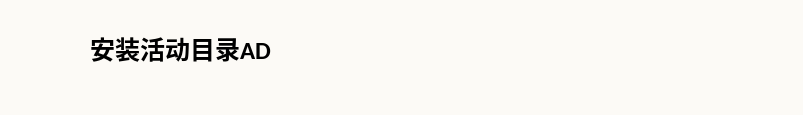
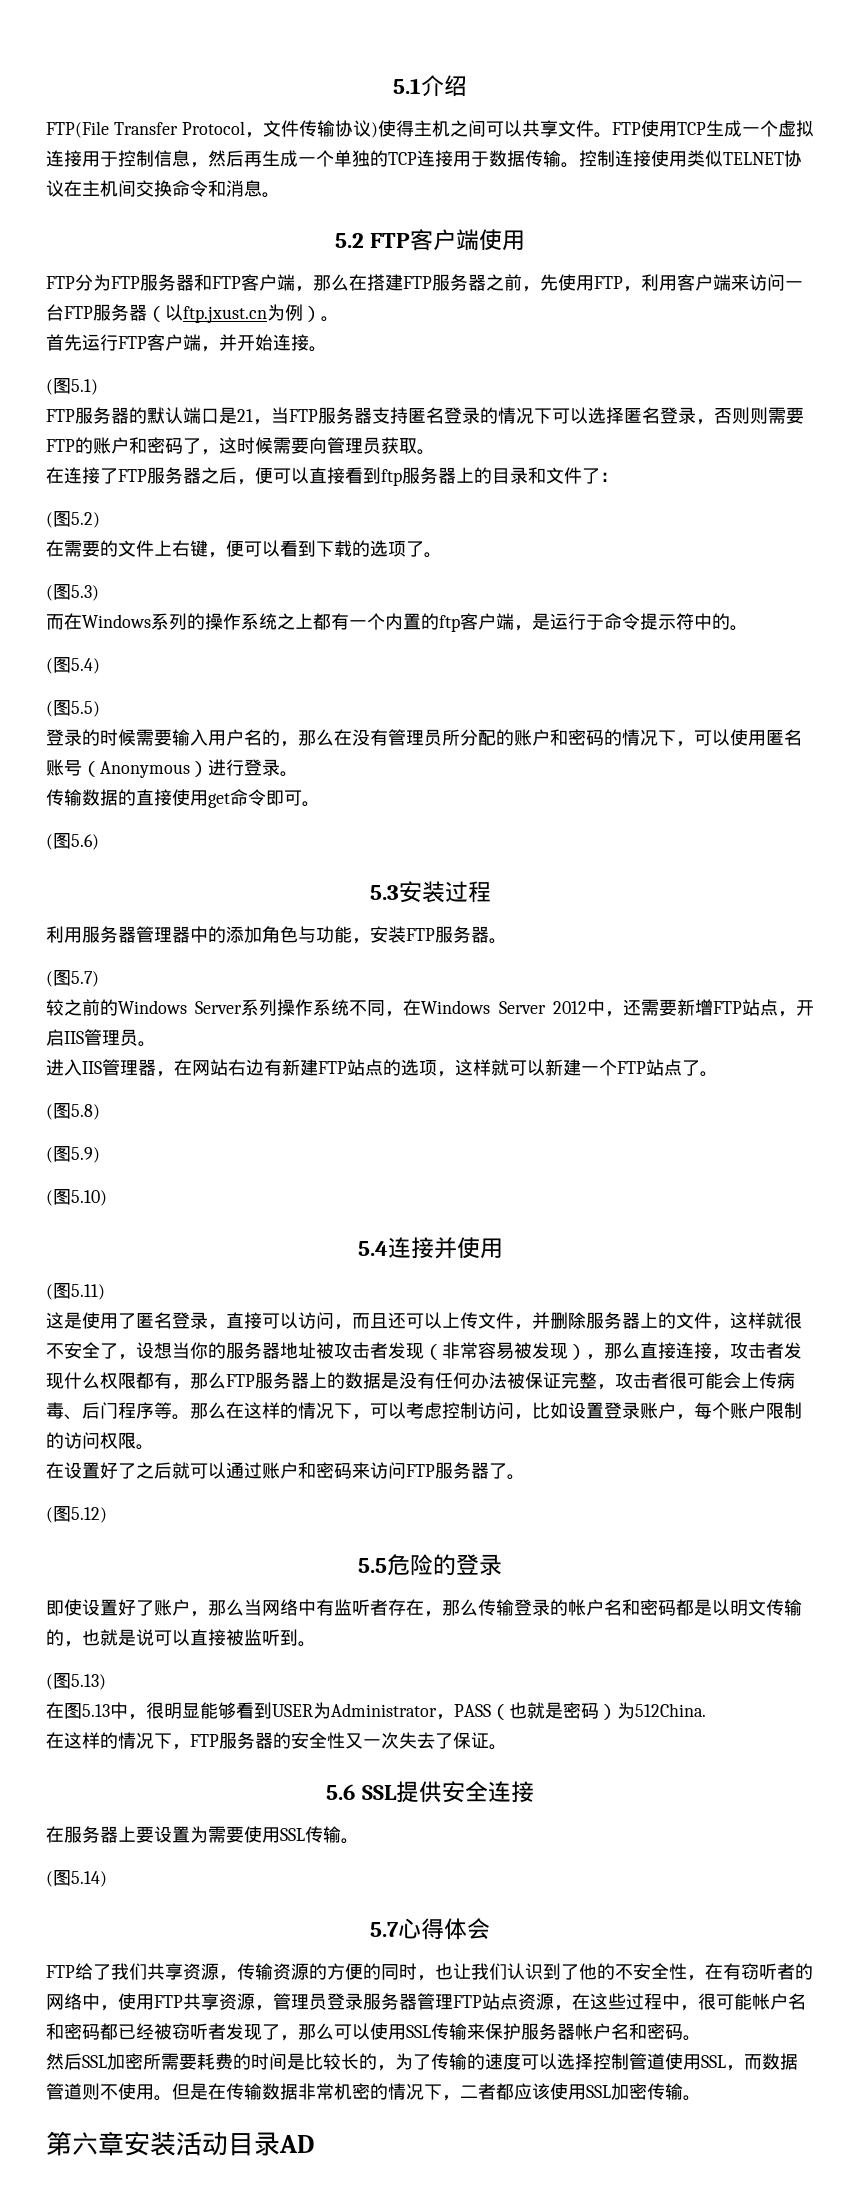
(90, 49) none -> [393,75,467,97] [46,120,814,138] [46,150,802,168] [46,180,280,198] [334,229,526,251] [46,274,803,292] [46,304,339,323] [46,334,327,352] [46,378,98,395] [46,407,804,425] [46,437,435,455] [46,467,618,486] [46,511,100,528] [46,540,442,558] [46,584,99,601] [46,613,748,632] [46,657,100,674] [46,700,100,717] [46,729,802,747] [46,759,298,778] [46,789,320,808] [46,833,99,850] [369,881,491,903] [46,926,507,944] [46,970,99,987] [46,999,814,1017] [46,1029,156,1047] [46,1059,718,1077] [46,1103,100,1120] [46,1146,100,1163] [46,1189,107,1206] [357,1237,503,1259] [46,1283,105,1300] [46,1312,802,1330] [46,1342,802,1360] [46,1372,795,1390] [46,1402,802,1420] [46,1432,154,1450] [46,1462,525,1480] [46,1506,107,1523] [358,1554,502,1576] [46,1599,802,1617] [46,1629,316,1647] [46,1673,106,1690] [46,1702,706,1720] [46,1732,507,1750] [326,1781,534,1803] [46,1826,359,1844] [46,1870,107,1887] [370,1918,490,1940] [46,1963,813,1981] [46,1993,806,2011] [46,2023,701,2041] [46,2053,798,2071] [46,2083,701,2101] [46,2131,124,2156] 5.1介绍 // FTP(File Transfer Protocol，文件传输协议)使得主机之间可以共享文件。FTP使用TCP生成一个虚拟连接用于控制信息，然后再生成一个单独的TCP连接用于数据传输。控制连接使用类似TELNET协议在主机间交换命令和消息。 // 5.2 FTP客户端使用 // FTP分为FTP服务器和FTP客户端，那么在搭建FTP服务器之前，先使用FTP，利用客户端来访问一台FTP服务器（以ftp.jxust.cn为例）。 // 首先运行FTP客户端，并开始连接。 // (图5.1) // FTP服务器的默认端口是21，当FTP服务器支持匿名登录的情况下可以选择匿名登录，否则则需要FTP的账户和密码了，这时候需要向管理员获取。 // 在连接了FTP服务器之后，便可以直接看到ftp服务器上的目录和文件了： // (图5.2) // 在需要的文件上右键，便可以看到下载的选项了。 // (图5.3) // 而在Windows系列的操作系统之上都有一个内置的ftp客户端，是运行于命令提示符中的。 // (图5.4) // (图5.5) // 登录的时候需要输入用户名的，那么在没有管理员所分配的账户和密码的情况下，可以使用匿名账号（Anonymous）进行登录。 // 传输数据的直接使用get命令即可。 // (图5.6) // 5.3安装过程 // 利用服务器管理器中的添加角色与功能，安装FTP服务器。 // (图5.7) // 较之前的Windows Server系列操作系统不同，在Windows Server 2012中，还需要新增FTP站点，开启IIS管理员。 // 进入IIS管理器，在网站右边有新建FTP站点的选项，这样就可以新建一个FTP站点了。 // (图5.8) // (图5.9) // (图5.10) // 5.4连接并使用 // (图5.11) // 这是使用了匿名登录，直接可以访问，而且还可以上传文件，并删除服务器上的文件，这样就很不安全了，设想当你的服务器地址被攻击者发现（非常容易被发现），那么直接连接，攻击者发现什么权限都有，那么FTP服务器上的数据是没有任何办法被保证完整，攻击者很可能会上传病毒、后门程序等。那么在这样的情况下，可以考虑控制访问，比如设置登录账户，每个账户限制的访问权限。 // 在设置好了之后就可以通过账户和密码来访问FTP服务器了。 // (图5.12) // 5.5危险的登录 // 即使设置好了账户，那么当网络中有监听者存在，那么传输登录的帐户名和密码都是以明文传输的，也就是说可以直接被监听到。 // (图5.13) // 在图5.13中，很明显能够看到USER为Administrator，PASS（也就是密码）为512China. // 在这样的情况下，FTP服务器的安全性又一次失去了保证。 // 5.6 SSL提供安全连接 // 在服务器上要设置为需要使用SSL传输。 // (图5.14) // 5.7心得体会 // FTP给了我们共享资源，传输资源的方便的同时，也让我们认识到了他的不安全性，在有窃听者的网络中，使用FTP共享资源，管理员登录服务器管理FTP站点资源，在这些过程中，很可能帐户名和密码都已经被窃听者发现了，那么可以使用SSL传输来保护服务器帐户名和密码。 // 然后SSL加密所需要耗费的时间是比较长的，为了传输的速度可以选择控制管道使用SSL，而数据管道则不使用。但是在传输数据非常机密的情况下，二者都应该使用SSL加密传输。 // 第六章

